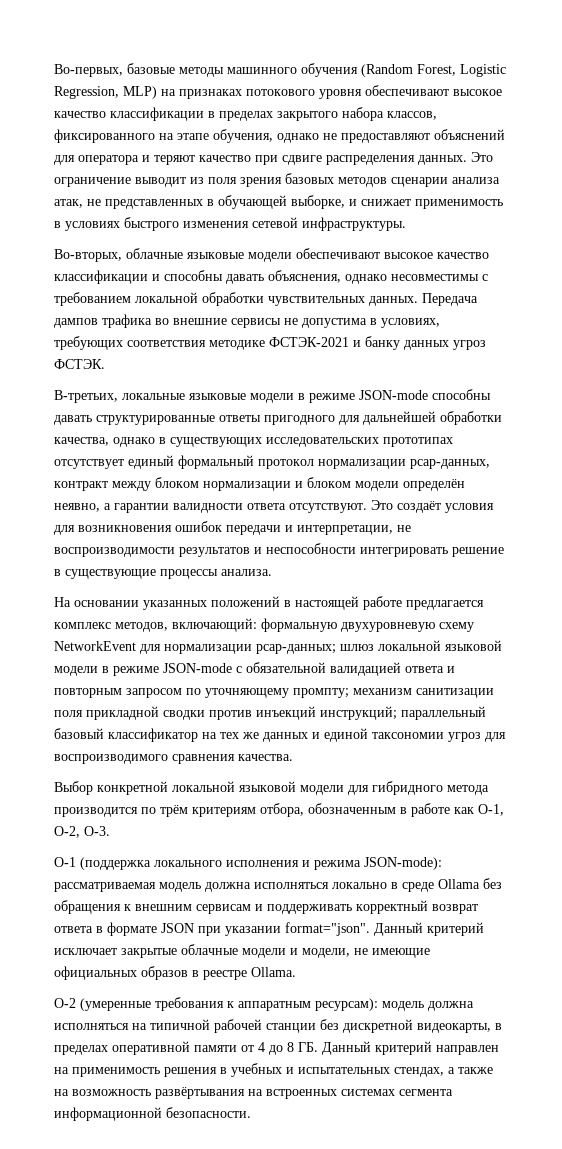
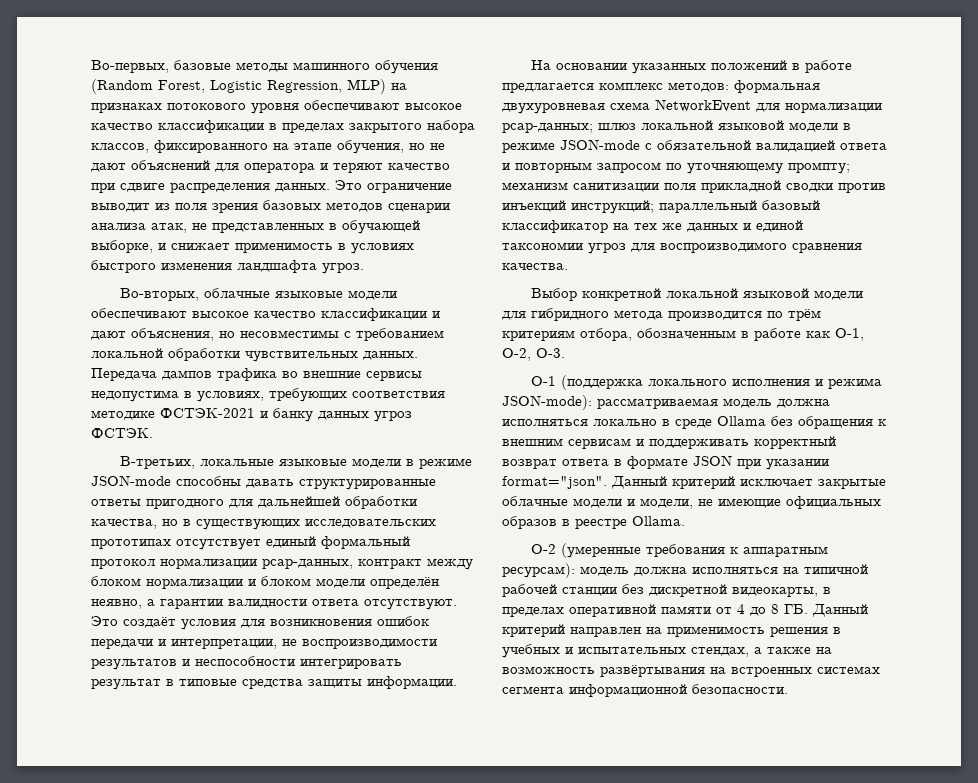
[277,133,430,143] однако не предоставляют -> [409,143,445,150] [91,163,126,172] но не дают
[252,217,406,231] сетевой инфраструктуры. -> [237,260,364,274] ландшафта угроз.
[164,270,387,284] способны давать объяснения, однако -> [91,328,235,341] дают объяснения, но
[284,318,367,328] не допустима -> [91,390,179,402] недопустима
[113,437,155,447] однако -> [162,519,178,526] но
[452,547,504,557] [54,569,272,579] решение в существующие процессы анализа. -> [91,676,457,690] результат в типовые средства защиты информации.
[295,596,359,610] настоящей -> (801, 66) none
[115,618,474,632] методов, включающий: формальную двухуровневую схему -> [668,80,820,93] [502,102,650,114] методов: формальная двухуровневая схема

